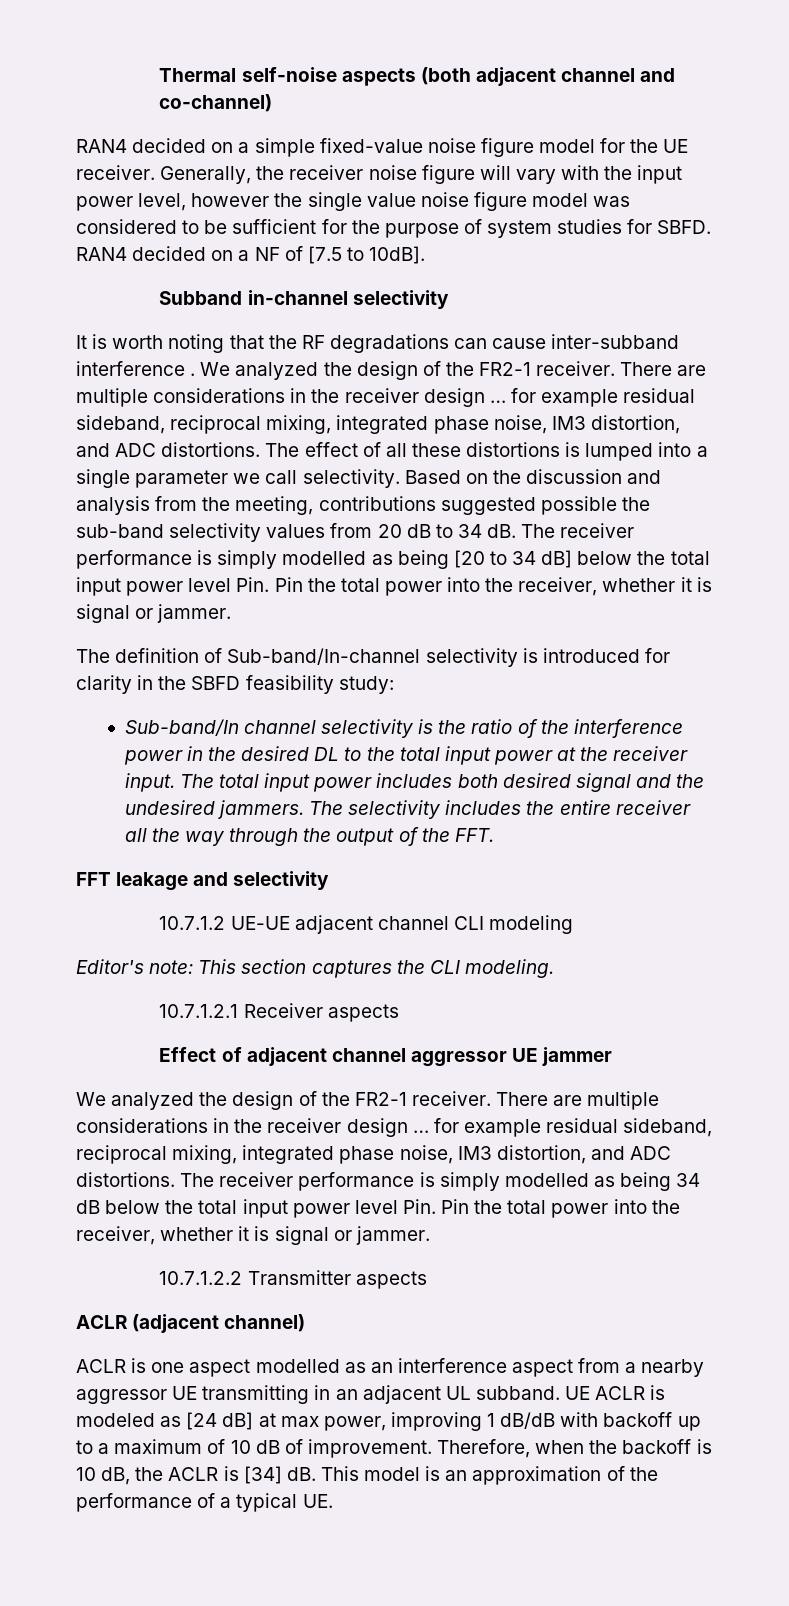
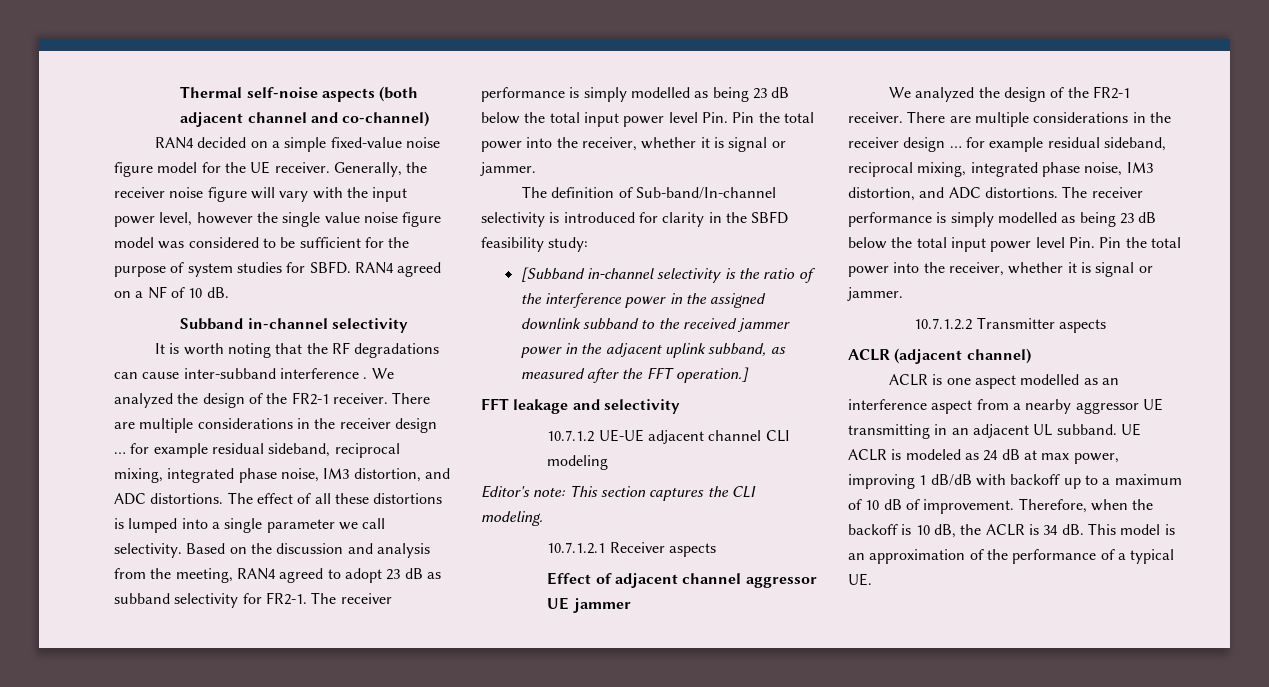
[132,246,207,261] decided -> [397,262,442,277] agreed
[307,246,426,264] [7.5 to 10dB]. -> [188,287,229,298] 10 dB.
[318,496,650,515] [76,523,635,542] [76,550,573,569] contributions suggested possible the sub-band selectivity values from 20 dB to 34 dB. The receiver performance is simply modelled as being [20 to 34 dB] -> [236,568,441,583] [114,592,392,608] [481,87,790,102] RAN4 agreed to adopt 23 dB as subband selectivity for FR2-1. The receiver performance is simply modelled as being 23 dB
[124,719,316,736] Sub-band/In channel -> [520,267,655,282] [Subband in-channel
[241,746,689,765] [124,773,705,792] [124,800,691,819] [124,827,494,846] desired DL to the total input power at the receiver input. The total input power includes both desired signal and the undesired jammers. The selectivity includes the entire receiver all the way through the output of the FFT. -> [710,293,767,308] [520,318,791,332] [520,343,786,358] [520,367,750,383] assigned downlink subband to the received jammer power in the adjacent uplink subband, as measured after the FFT operation.]
[676,1173,701,1187] 34 -> [1119,213,1134,224] 23
[186,1412,254,1430] [24 dB] -> [983,449,1020,461] 24 dB
[243,1466,282,1484] [34] -> [1043,525,1059,535] 34

